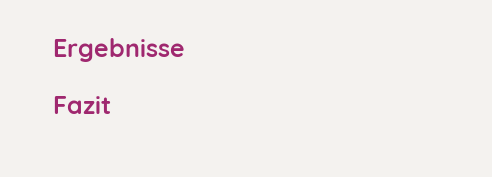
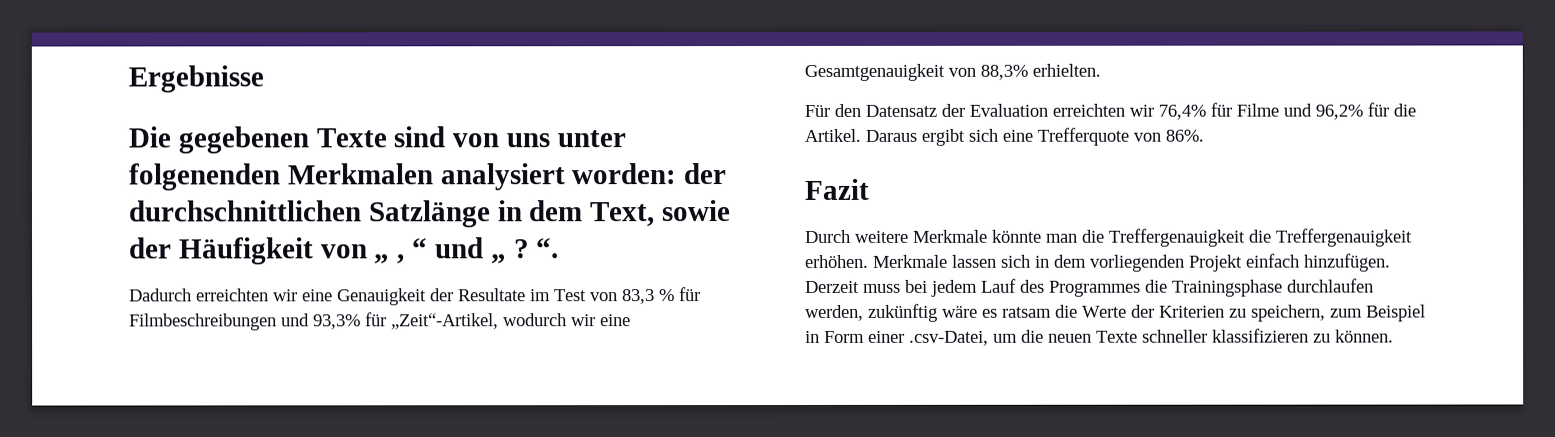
[53,96,111,114] Fazit -> [128,126,626,154] [128,163,727,191] [128,200,732,228] [129,237,560,265] [129,287,701,306] [129,312,631,331] [804,63,1101,81] [804,102,1416,120] [804,127,1204,146] [804,178,869,200] [805,228,1413,247] [805,253,1391,272] [805,278,1374,297] [805,303,1426,322] [805,328,1394,346] Die gegebenen Texte sind von uns unter folgenenden Merkmalen analysiert worden: der durchschnittlichen Satzlänge in dem Text, sowie der Häufigkeit von „ , “ und „ ? “. // Dadurch erreichten wir eine Genauigkeit der Resultate im Test von 83,3 % für Filmbeschreibungen und 93,3% für „Zeit“-Artikel, wodurch wir eine Gesamtgenauigkeit von 88,3% erhielten. // Für den Datensatz der Evaluation erreichten wir 76,4% für Filme und 96,2% für die Artikel. Daraus ergibt sich eine Trefferquote von 86%. // Fazit // Durch weitere Merkmale könnte man die Treffergenauigkeit die Treffergenauigkeit erhöhen. Merkmale lassen sich in dem vorliegenden Projekt einfach hinzufügen. Derzeit muss bei jedem Lauf des Programmes die Trainingsphase durchlaufen werden, zukünftig wäre es ratsam die Werte der Kriterien zu speichern, zum Beispiel in Form einer .csv-Datei, um die neuen Texte schneller klassifizieren zu können.

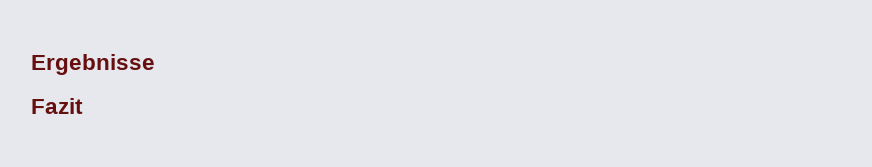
[128,126,626,154] [128,163,727,191] [128,200,732,228] [129,237,560,265] [129,287,701,306] [129,312,631,331] [804,63,1101,81] [804,102,1416,120] [804,127,1204,146] [804,178,869,200] [805,228,1413,247] [805,253,1391,272] [805,278,1374,297] [805,303,1426,322] [805,328,1394,346] Die gegebenen Texte sind von uns unter folgenenden Merkmalen analysiert worden: der durchschnittlichen Satzlänge in dem Text, sowie der Häufigkeit von „ , “ und „ ? “. // Dadurch erreichten wir eine Genauigkeit der Resultate im Test von 83,3 % für Filmbeschreibungen und 93,3% für „Zeit“-Artikel, wodurch wir eine Gesamtgenauigkeit von 88,3% erhielten. // Für den Datensatz der Evaluation erreichten wir 76,4% für Filme und 96,2% für die Artikel. Daraus ergibt sich eine Trefferquote von 86%. // Fazit // Durch weitere Merkmale könnte man die Treffergenauigkeit die Treffergenauigkeit erhöhen. Merkmale lassen sich in dem vorliegenden Projekt einfach hinzufügen. Derzeit muss bei jedem Lauf des Programmes die Trainingsphase durchlaufen werden, zukünftig wäre es ratsam die Werte der Kriterien zu speichern, zum Beispiel in Form einer .csv-Datei, um die neuen Texte schneller klassifizieren zu können. -> [31,98,83,114] Fazit

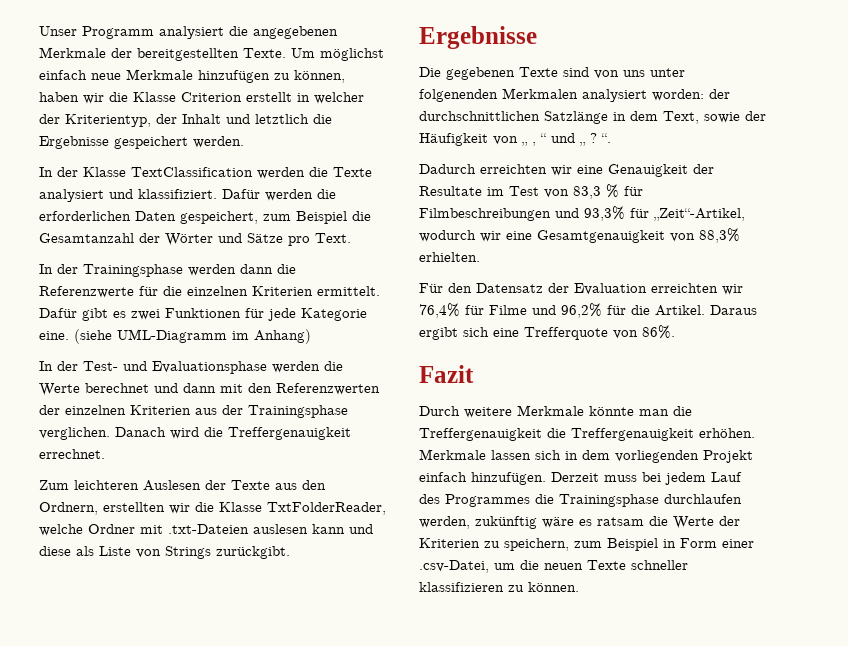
[31,54,155,75] [31,98,83,114] Ergebnisse // Fazit -> [39,26,338,39] [39,47,384,61] [39,69,345,83] [39,92,364,104] [39,114,332,127] [39,136,244,149] [39,167,372,179] [39,189,336,202] [39,211,371,224] [39,233,351,246] [39,264,296,277] [39,286,380,298] [39,308,367,321] [39,329,311,344] [39,361,343,374] [39,383,380,396] [39,405,348,418] [39,427,351,440] [39,449,105,459] [39,480,326,491] [39,502,386,515] [39,524,373,536] [39,546,290,559] [419,26,537,49] [419,67,685,80] [419,88,730,102] [419,111,766,124] [419,133,611,146] [419,164,714,177] [419,184,643,199] [419,206,745,221] [419,228,740,243] [419,252,480,262] [419,283,743,295] [419,303,757,318] [419,325,675,340] [419,365,474,383] [419,405,692,418] [419,428,755,441] [419,449,753,463] [419,472,742,485] [419,494,742,507] [419,516,740,529] [419,538,754,551] [419,560,688,573] [419,582,579,592] Unser Programm analysiert die angegebenen Merkmale der bereitgestellten Texte. Um möglichst einfach neue Merkmale hinzufügen zu können, haben wir die Klasse Criterion erstellt in welcher der Kriterientyp, der Inhalt und letztlich die Ergebnisse gespeichert werden. // In der Klasse TextClassification werden die Texte analysiert und klassifiziert. Dafür werden die erforderlichen Daten gespeichert, zum Beispiel die Gesamtanzahl der Wörter und Sätze pro Text. // In der Trainingsphase werden dann die Referenzwerte für die einzelnen Kriterien ermittelt. Dafür gibt es zwei Funktionen für jede Kategorie eine. (siehe UML-Diagramm im Anhang) // In der Test- und Evaluationsphase werden die Werte berechnet und dann mit den Referenzwerten der einzelnen Kriterien aus der Trainingsphase verglichen. Danach wird die Treffergenauigkeit errechnet. // Zum leichteren Auslesen der Texte aus den Ordnern, erstellten wir die Klasse TxtFolderReader, welche Ordner mit .txt-Dateien auslesen kann und diese als Liste von Strings zurückgibt. // Ergebnisse // Die gegebenen Texte sind von uns unter folgenenden Merkmalen analysiert worden: der durchschnittlichen Satzlänge in dem Text, sowie der Häufigkeit von „ , “ und „ ? “. // Dadurch erreichten wir eine Genauigkeit der Resultate im Test von 83,3 % für Filmbeschreibungen und 93,3% für „Zeit“-Artikel, wodurch wir eine Gesamtgenauigkeit von 88,3% erhielten. // Für den Datensatz der Evaluation erreichten wir 76,4% für Filme und 96,2% für die Artikel. Daraus ergibt sich eine Trefferquote von 86%. // Fazit // Durch weitere Merkmale könnte man die Treffergenauigkeit die Treffergenauigkeit erhöhen. Merkmale lassen sich in dem vorliegenden Projekt einfach hinzufügen. Derzeit muss bei jedem Lauf des Programmes die Trainingsphase durchlaufen werden, zukünftig wäre es ratsam die Werte der Kriterien zu speichern, zum Beispiel in Form einer .csv-Datei, um die neuen Texte schneller klassifizieren zu können.

